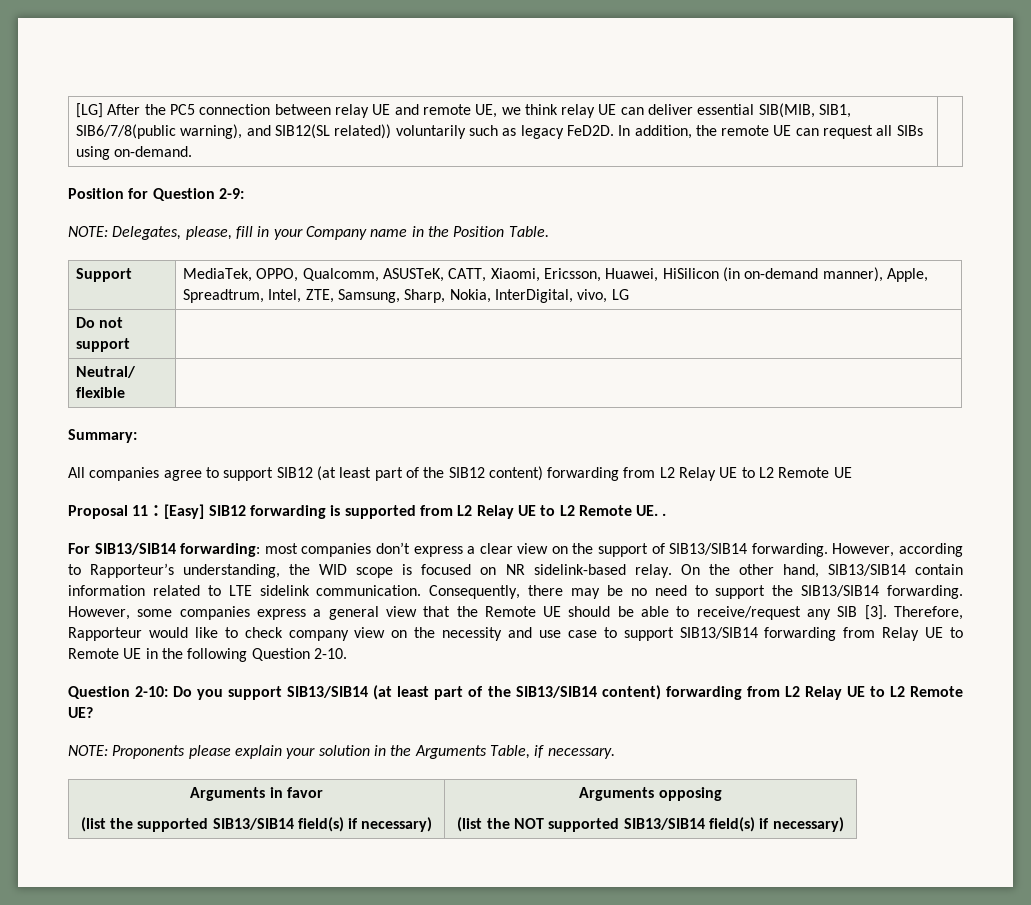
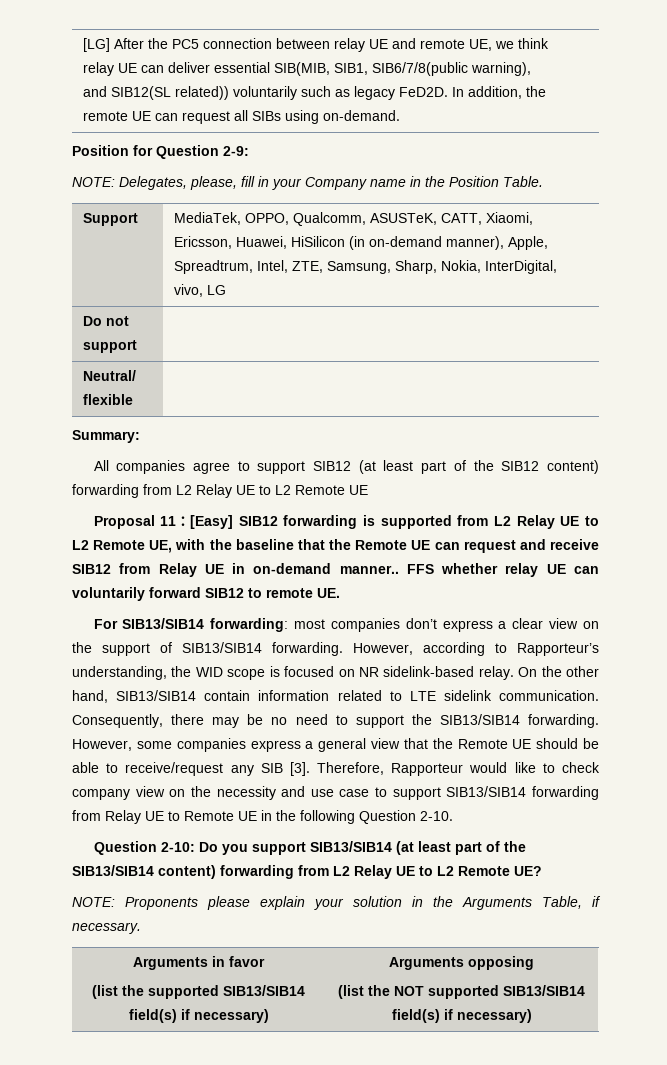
(632, 510) none -> [149,539,599,553] [72,563,599,577] [72,587,313,601] UE, with the baseline that the Remote UE can request and receive SIB12 from Relay UE in on-demand manner.. FFS whether relay UE can voluntarily forward SIB12 to remote
[662,513,667,516] . -> (340, 593) none

